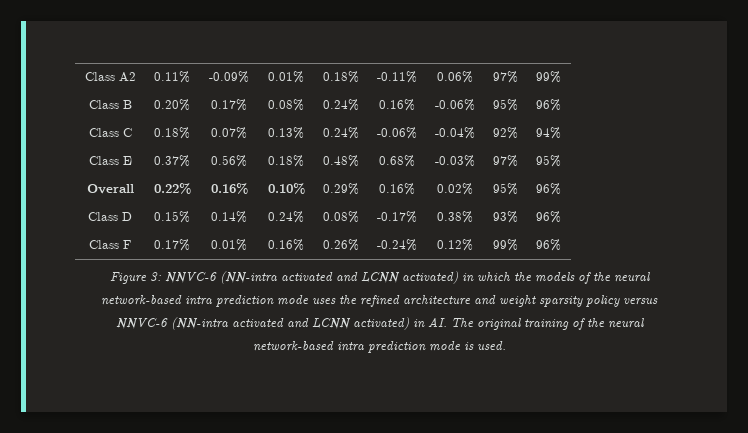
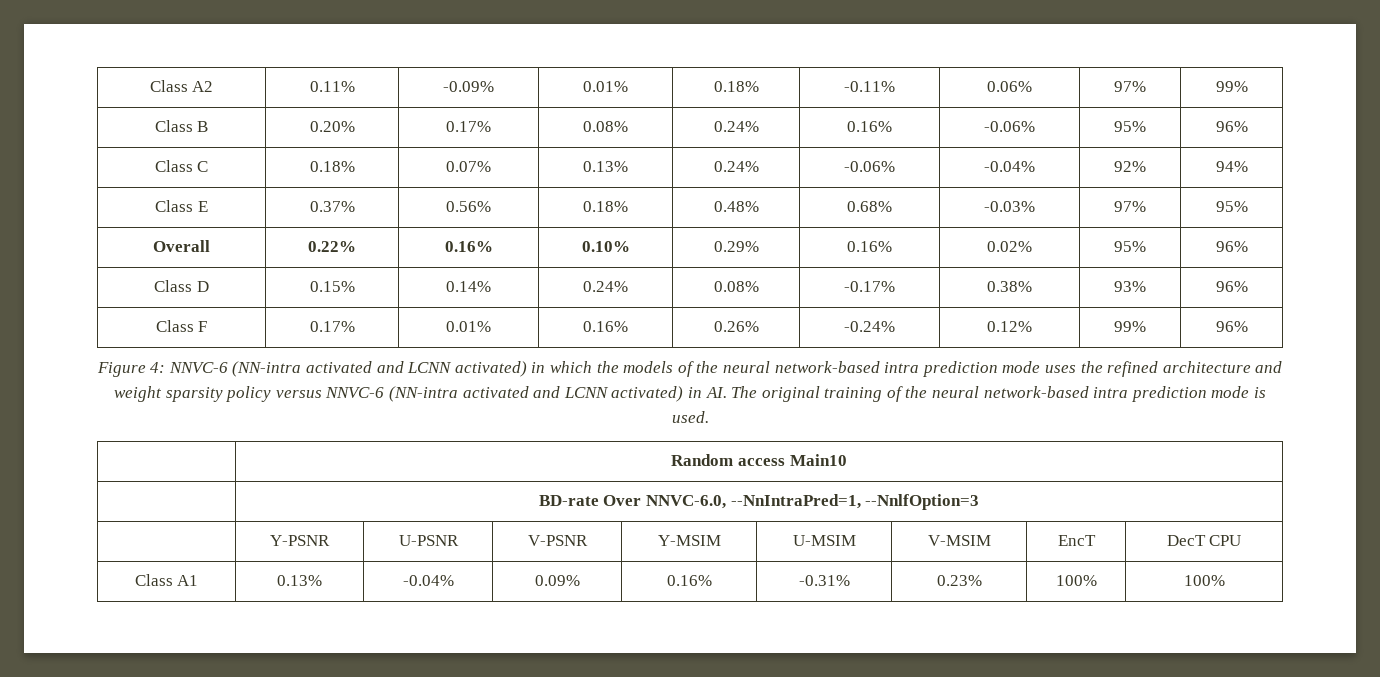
[149,272,161,281] 3: -> [150,362,166,373] 4:
(506, 345) none -> [671,454,847,466] [538,494,980,510] [270,535,330,546] [398,535,459,546] [527,535,588,546] [657,535,721,546] [792,535,856,546] [927,535,991,546] [1057,535,1096,546] [1166,535,1242,546] [134,574,199,586] [277,575,322,586] [402,575,454,586] [534,575,580,586] [666,575,712,586] [798,575,850,586] [936,575,982,586] [1055,575,1097,586] [1183,575,1225,586] // | Random access Main10 // | BD-rate Over NNVC-6.0, --NnIntraPred=1, --NnlfOption=3 // | Y-PSNR | U-PSNR | V-PSNR | Y-MSIM | U-MSIM | V-MSIM | EncT | DecT CPU // Class A1 | 0.13% | -0.04% | 0.09% | 0.16% | -0.31% | 0.23% | 100% | 100%

